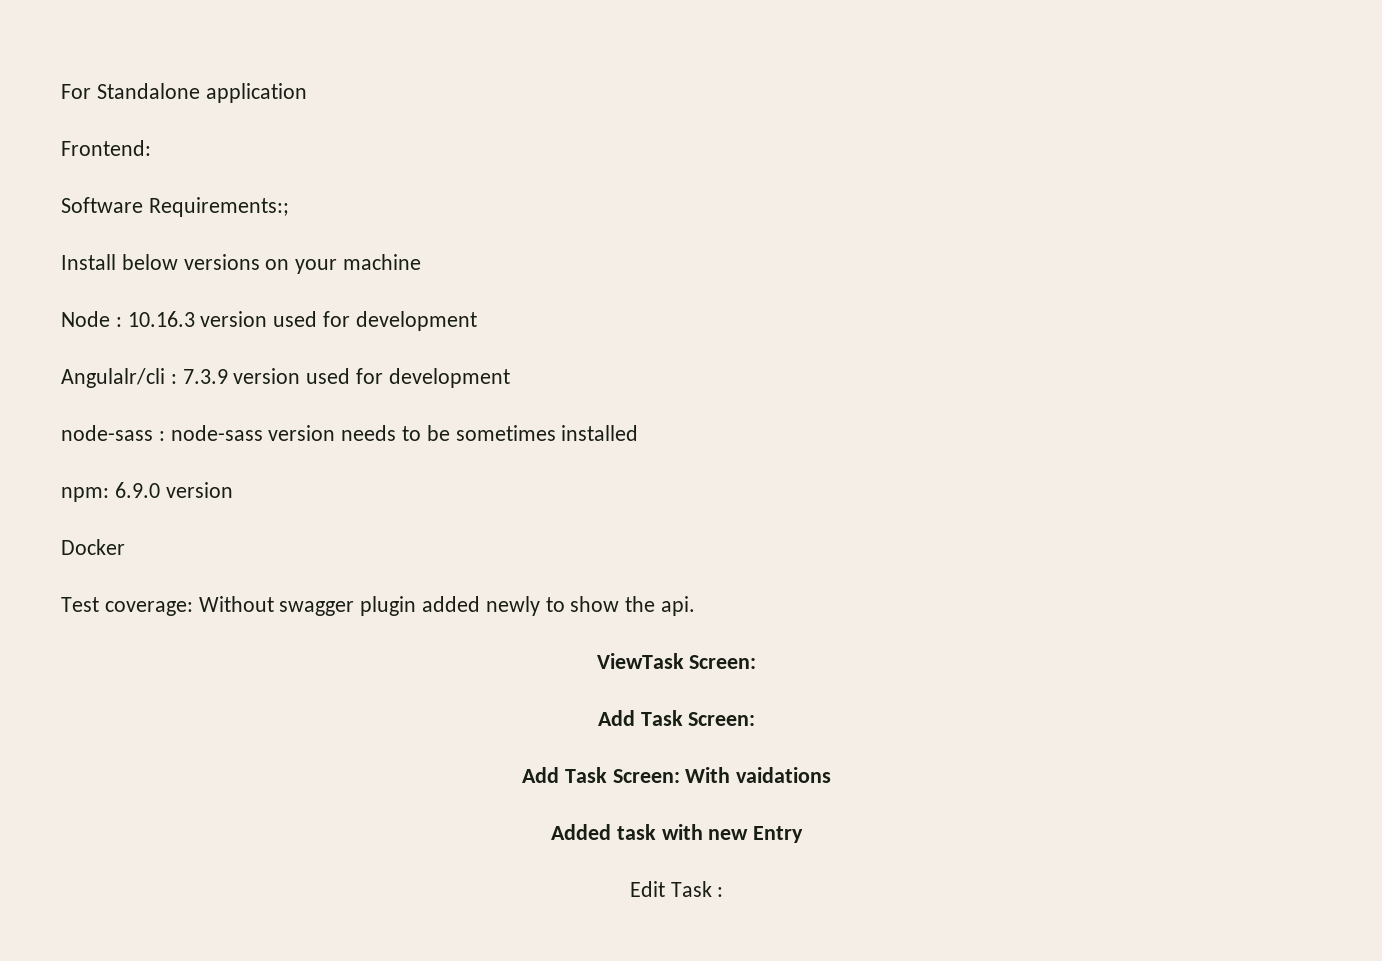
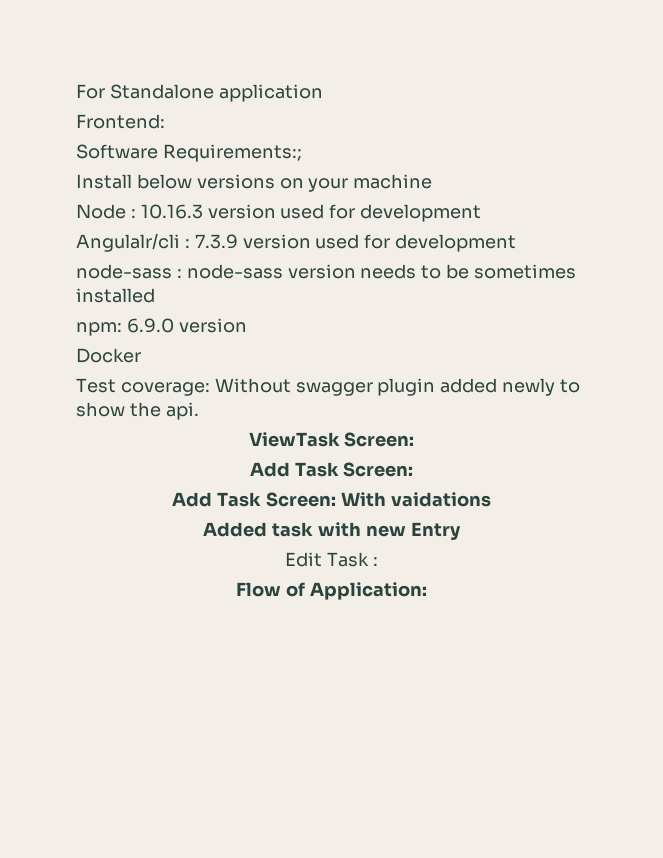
(724, 892) none -> [236,582,427,600] // Flow of Application:

